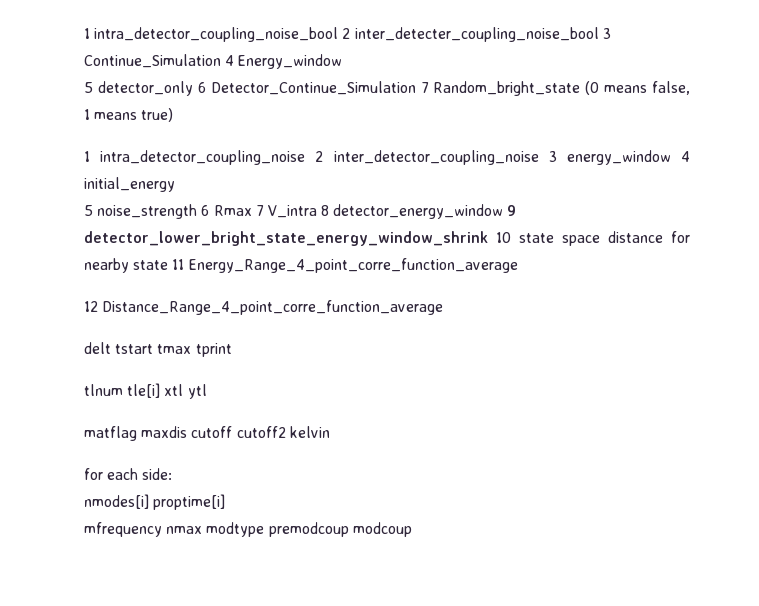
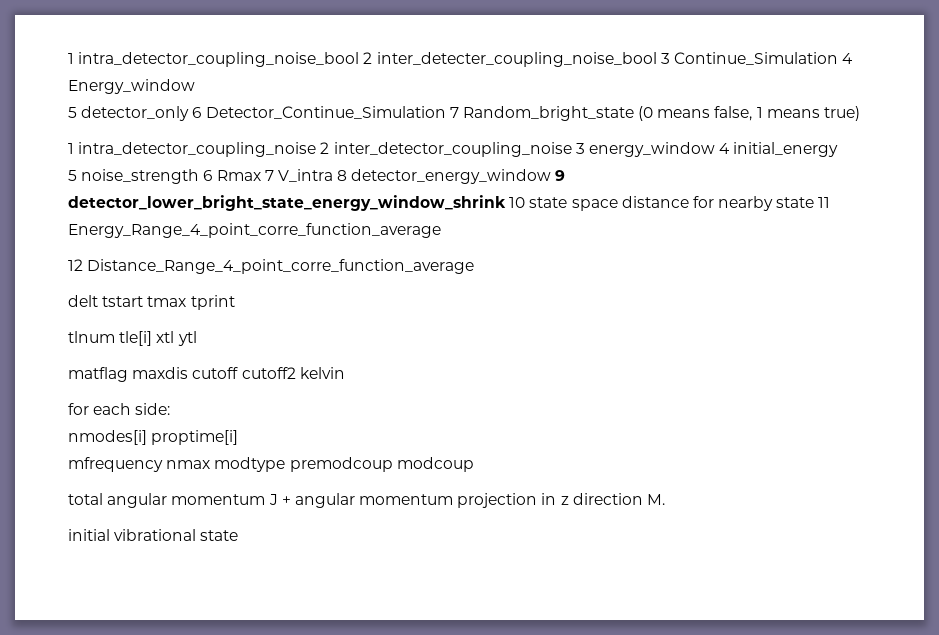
(412, 529) none -> [68,493,666,508] [68,529,239,541] // total angular momentum J + angular momentum projection in z direction M. // initial vibrational state

